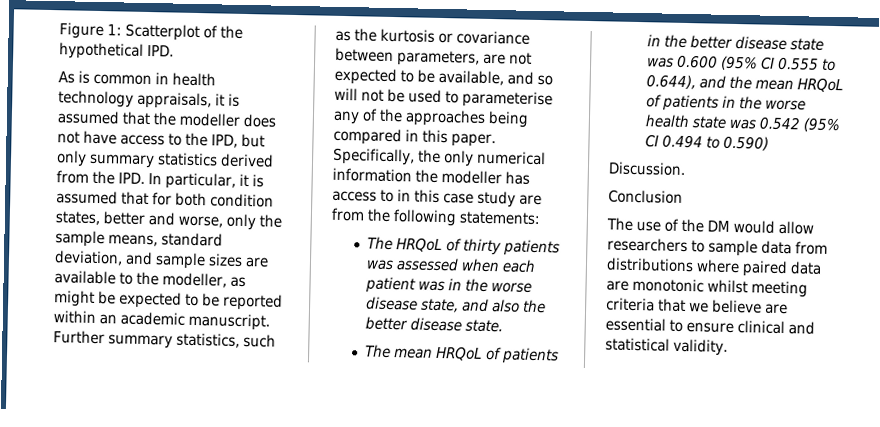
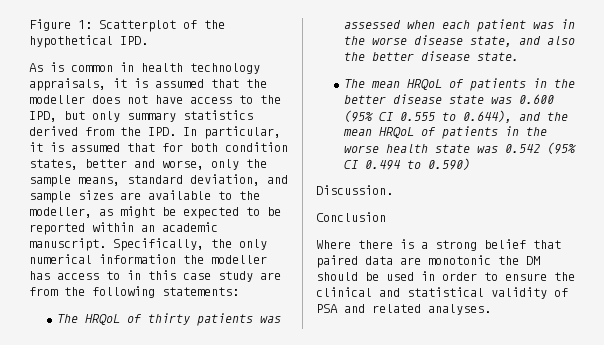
[53,330,276,349] [335,28,530,45] [335,47,532,67] [334,67,553,86] [334,87,553,109] [333,108,529,128] [333,127,496,148] Further summary statistics, such as the kurtosis or covariance between parameters, are not expected to be available, and so will not be used to parameterise any of the approaches being compared in this paper. -> (106, 244) none
[606,217,814,235] [607,237,828,257] [606,257,822,278] [606,277,808,298] [606,297,788,315] [605,317,666,332] The use of the DM would allow researchers to sample data from distributions where paired data are monotonic whilst meeting criteria that we believe are essential -> [316,239,561,251] [316,255,540,268] [316,271,477,281] Where there is a strong belief that paired data are monotonic the DM should be used in order
(734, 328) none -> [554,272,575,281] the
[673,338,728,356] validity. -> [491,287,568,299] [316,304,491,315] validity of PSA and related analyses.

